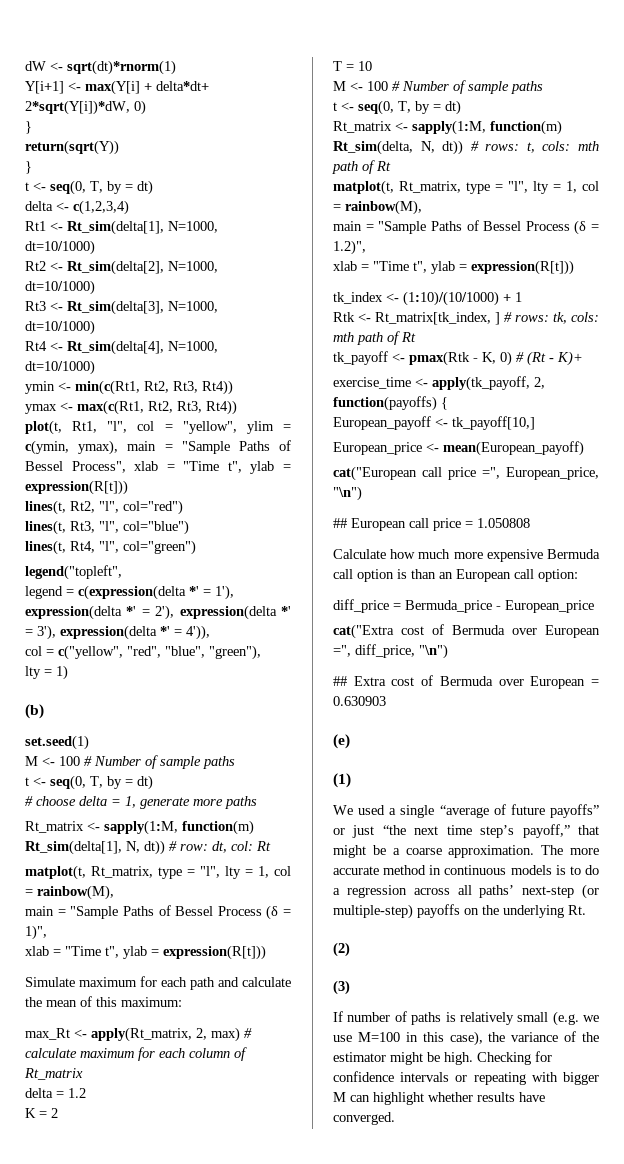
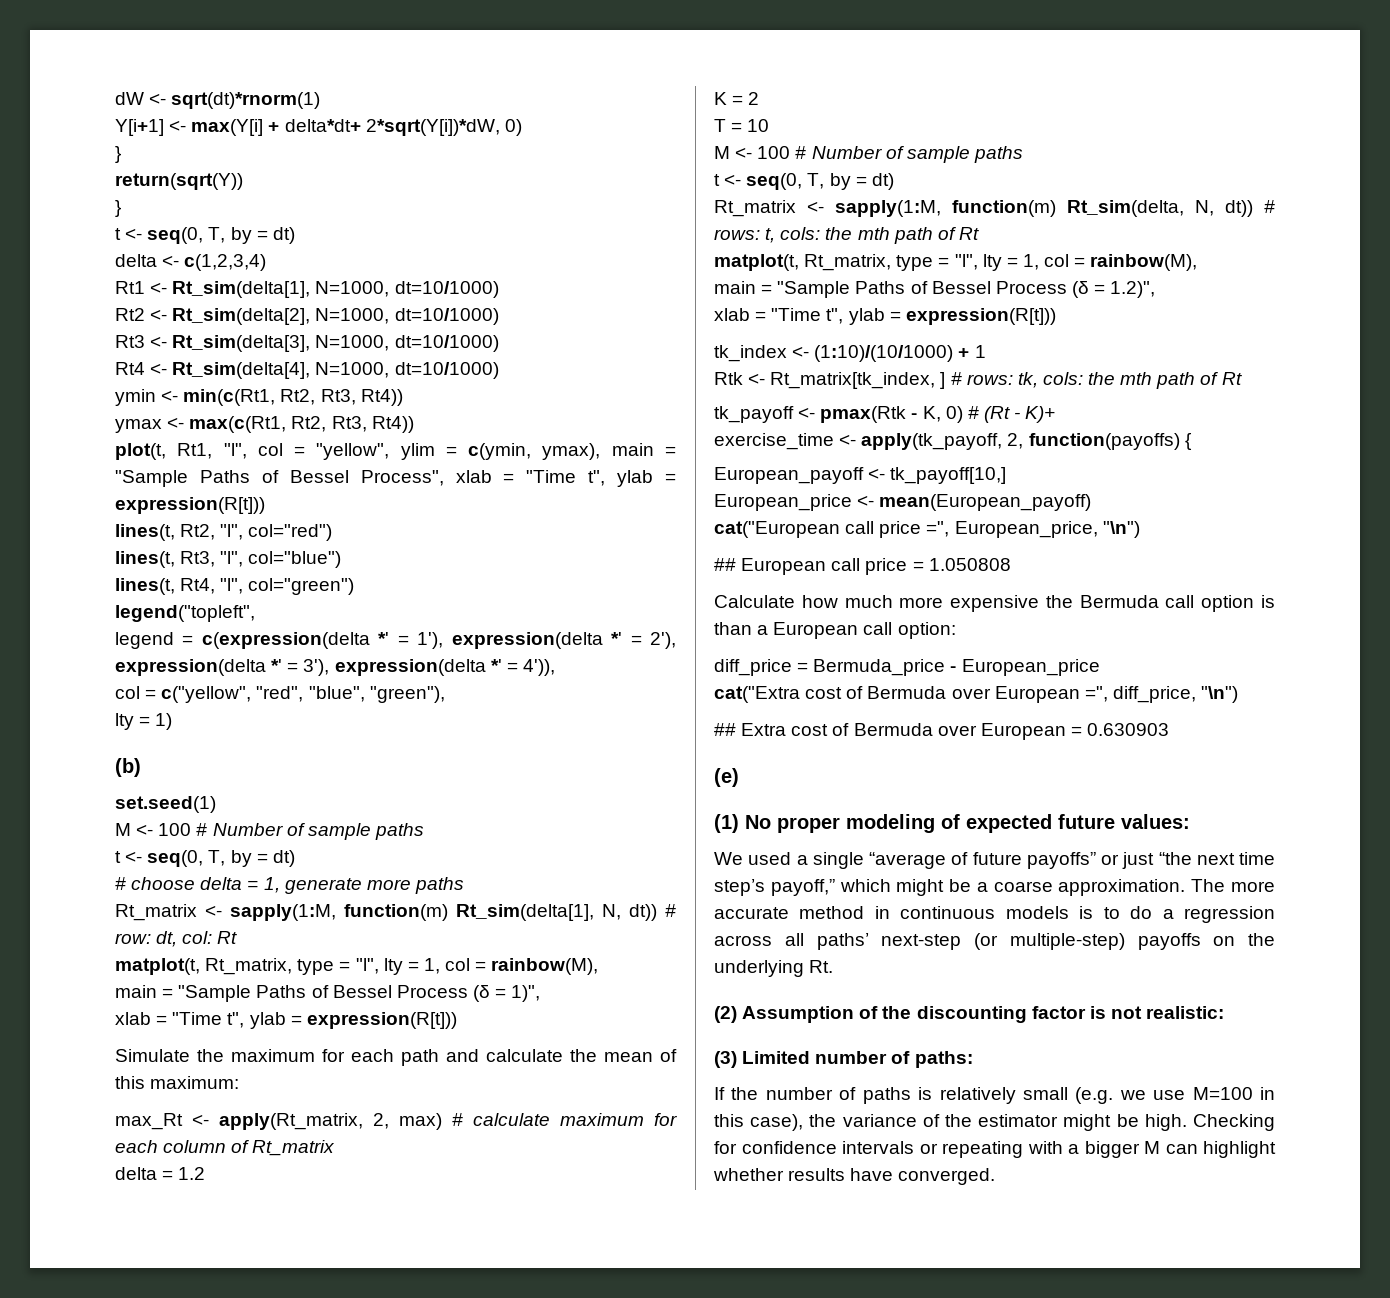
(75, 982) none -> [197,1049,224,1062] the
(571, 146) none -> [825,227,853,240] the
(599, 317) none -> [1088,372,1116,385] the
(543, 555) none -> [1045,595,1073,608] the
[439,572,453,579] an -> [757,625,769,635] a
(351, 780) none -> [745,814,1190,833] No proper modeling of expected future values:
[578,825,599,835] that -> [839,879,891,892] which
[333,980,350,995] // (3) -> [742,1006,1225,1023] [714,1051,973,1068] Assumption of the discounting factor is not realistic: // (3) Limited number of paths:
(343, 1016) none -> [731,1087,759,1100] the
(558, 1077) none -> [1068,1144,1079,1154] a

